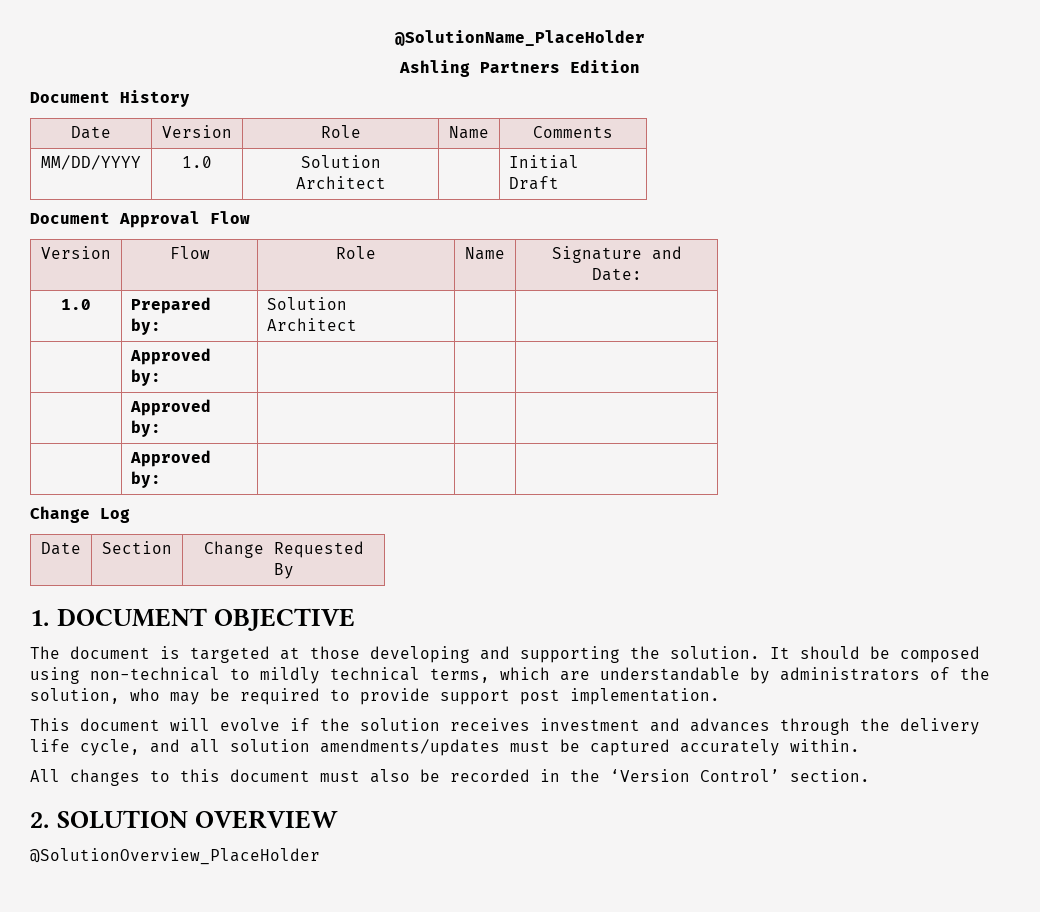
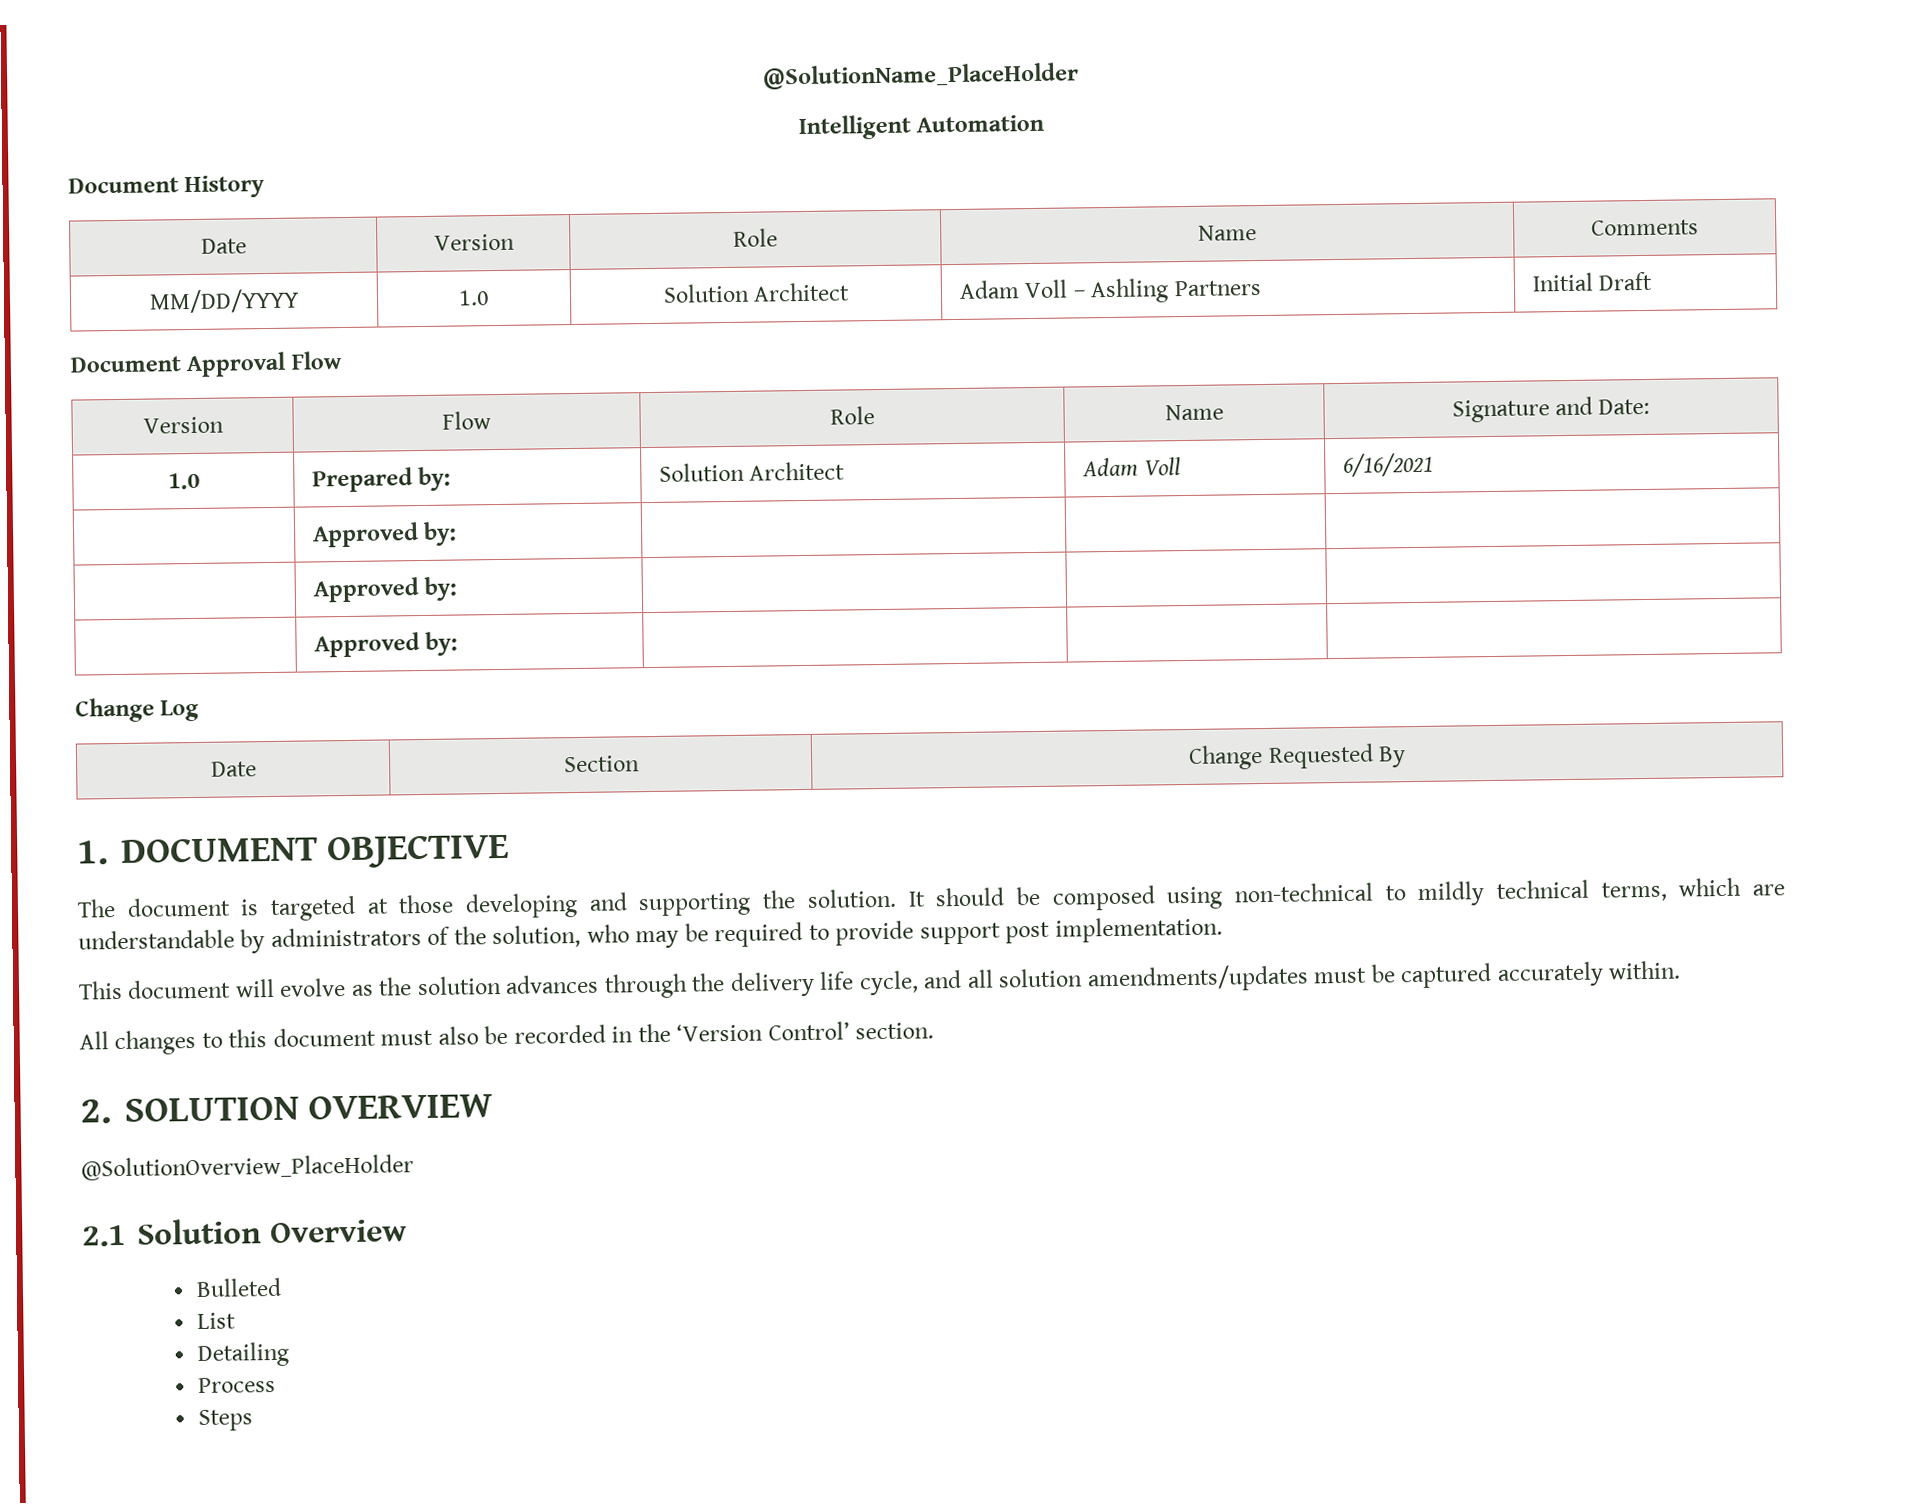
[399,60,640,77] Ashling Partners Edition -> [797,114,1045,141] Intelligent Automation
(386, 182) none -> [958,278,1262,304] Adam Voll – Ashling Partners
(358, 324) | -> [1081,457,1182,477] [1342,452,1434,477] Adam Voll | 6/16/2021
[290,718,310,731] if -> [350,984,374,996] as
[450,718,680,732] receives investment and -> (502, 986) none
(320, 856) none -> [82,1218,407,1247] [195,1277,282,1298] [196,1312,236,1330] [196,1341,289,1368] [197,1376,276,1394] [197,1409,253,1432] // 2.1 Solution Overview // Bulleted // List // Detailing // Process // Steps

